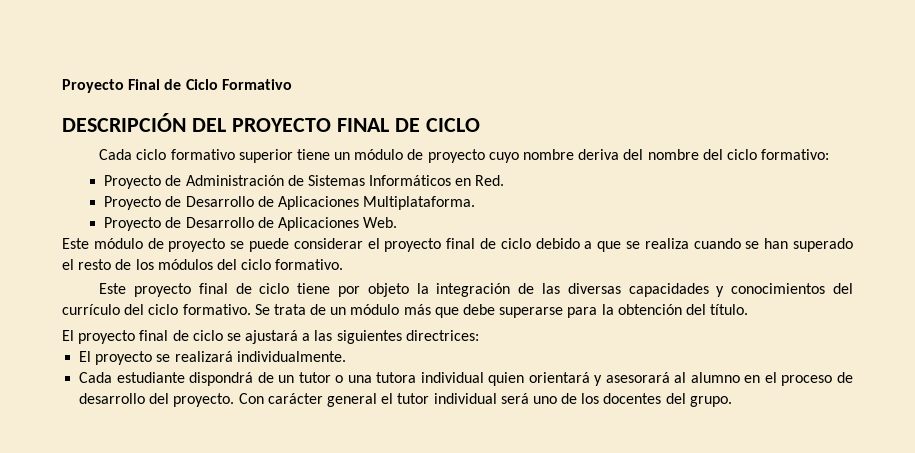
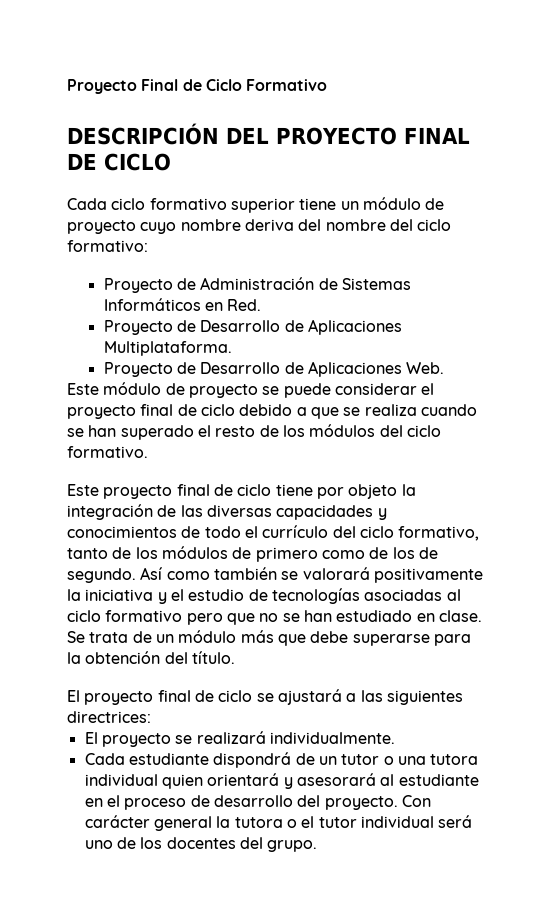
[833,283,853,294] [62,304,251,315] del currículo del ciclo formativo. -> [181,525,480,541] [67,546,438,562] [67,567,483,583] [67,588,461,604] [67,610,482,625] de todo el currículo del ciclo formativo, tanto de los módulos de primero como de los de segundo. Así como también se valorará positivamente la iniciativa y el estudio de tecnologías asociadas al ciclo formativo pero que no se han estudiado en clase.
[690,372,740,383] alumno -> [398,774,479,786] estudiante
(377, 400) none -> [216,816,297,828] la tutora o

